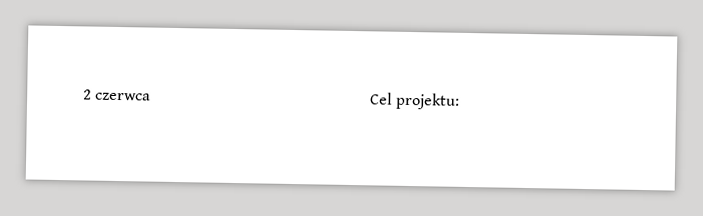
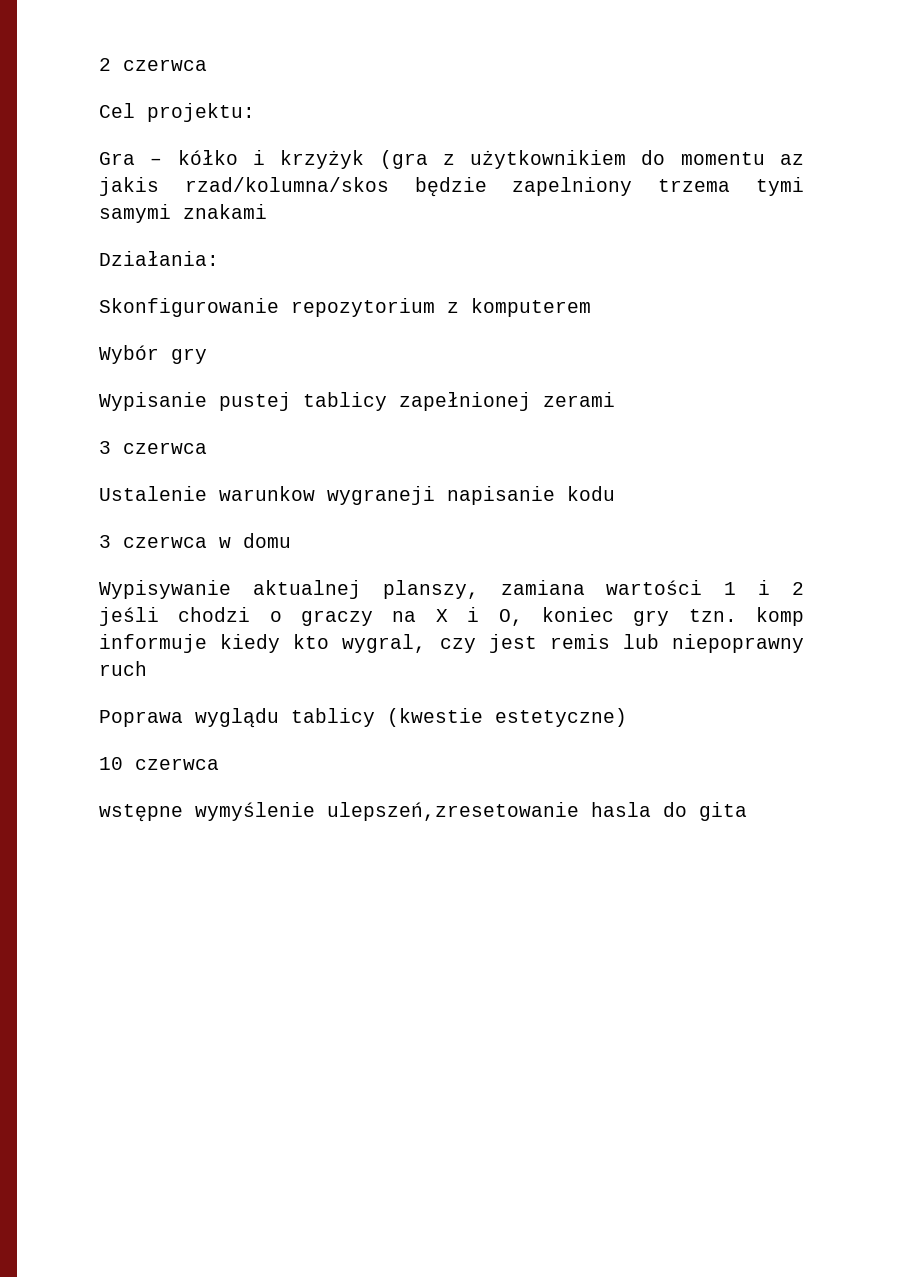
(461, 101) none -> [99,150,804,169] [99,177,804,197] [99,204,267,223] [99,251,219,266] [99,298,591,317] [99,345,207,364] [99,392,615,411] [99,441,207,454] [99,486,615,505] [99,533,291,548] [99,580,804,599] [99,607,805,626] [99,634,804,653] [99,661,147,676] [99,708,627,728] [99,757,219,770] [99,802,747,822] // Gra – kółko i krzyżyk (gra z użytkownikiem do momentu az jakis rzad/kolumna/skos będzie zapelniony trzema tymi samymi znakami // Działania: // Skonfigurowanie repozytorium z komputerem // Wybór gry // Wypisanie pustej tablicy zapełnionej zerami // 3 czerwca // Ustalenie warunkow wygraneji napisanie kodu // 3 czerwca w domu // Wypisywanie aktualnej planszy, zamiana wartości 1 i 2 jeśli chodzi o graczy na X i O, koniec gry tzn. komp informuje kiedy kto wygral, czy jest remis lub niepoprawny ruch // Poprawa wyglądu tablicy (kwestie estetyczne) // 10 czerwca // wstępne wymyślenie ulepszeń,zresetowanie hasla do gita

